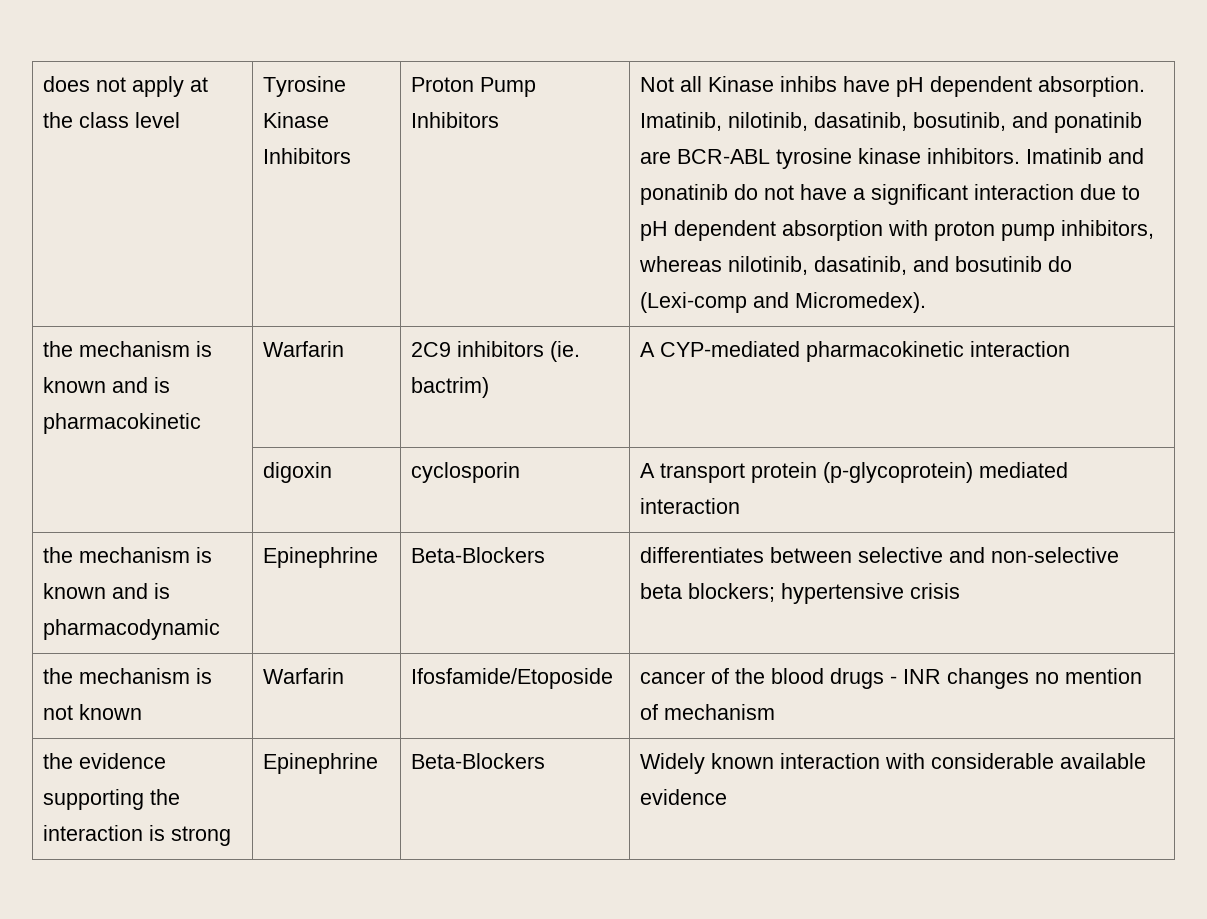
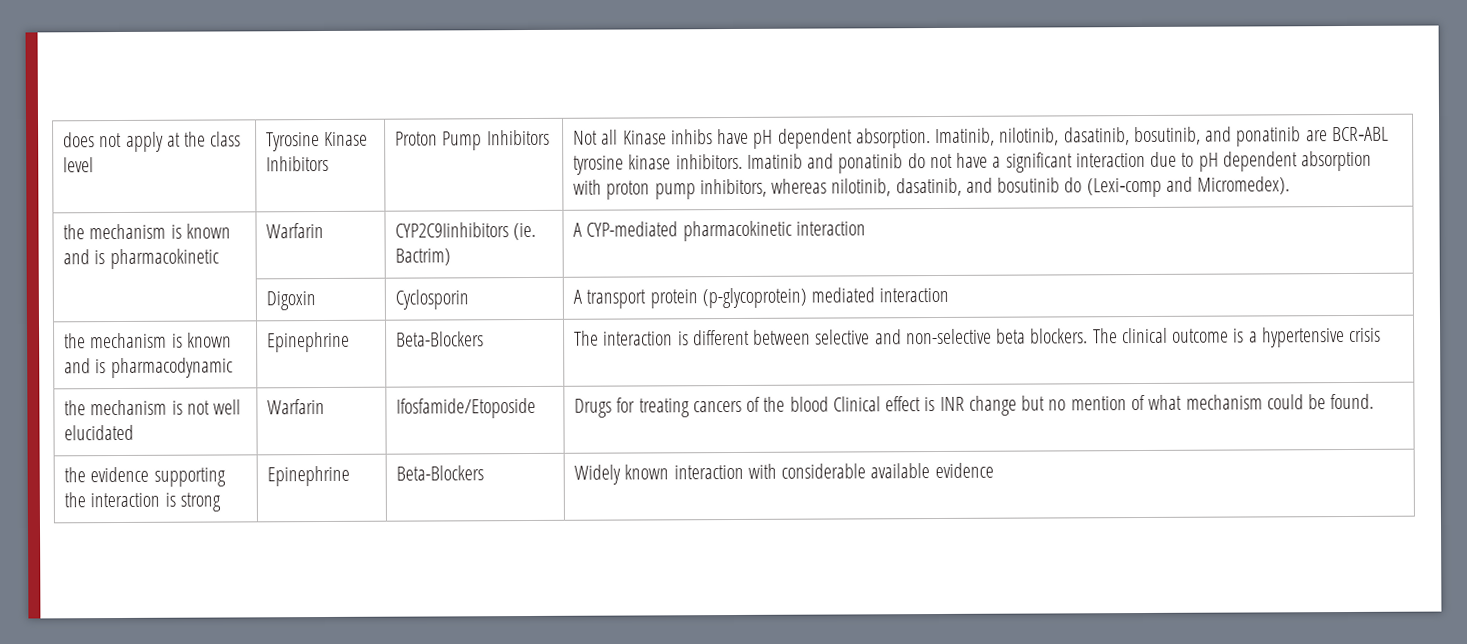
[411,341,581,362] [411,377,490,398] 2C9 inhibitors (ie. bactrim) -> [395,222,537,241] [395,248,452,266] CYP2C9Iinhibitors (ie. Bactrim)
[263,462,333,483] [411,462,521,483] digoxin | cyclosporin -> [266,291,317,311] [395,289,470,310] Digoxin | Cyclosporin
[640,547,765,563] differentiates -> [574,329,750,346] The interaction is different
[688,583,776,602] blockers; -> [1030,327,1258,344] blockers. The clinical outcome is a
[79,704,143,720] known -> [213,399,242,415] [64,424,135,441] well elucidated
[640,668,1030,689] cancer of the blood drugs - INR changes -> [574,395,1046,418] Drugs for treating cancers of the blood Clinical effect is INR change but
[664,704,776,720] mechanism -> [1148,393,1375,410] what mechanism could be found.

